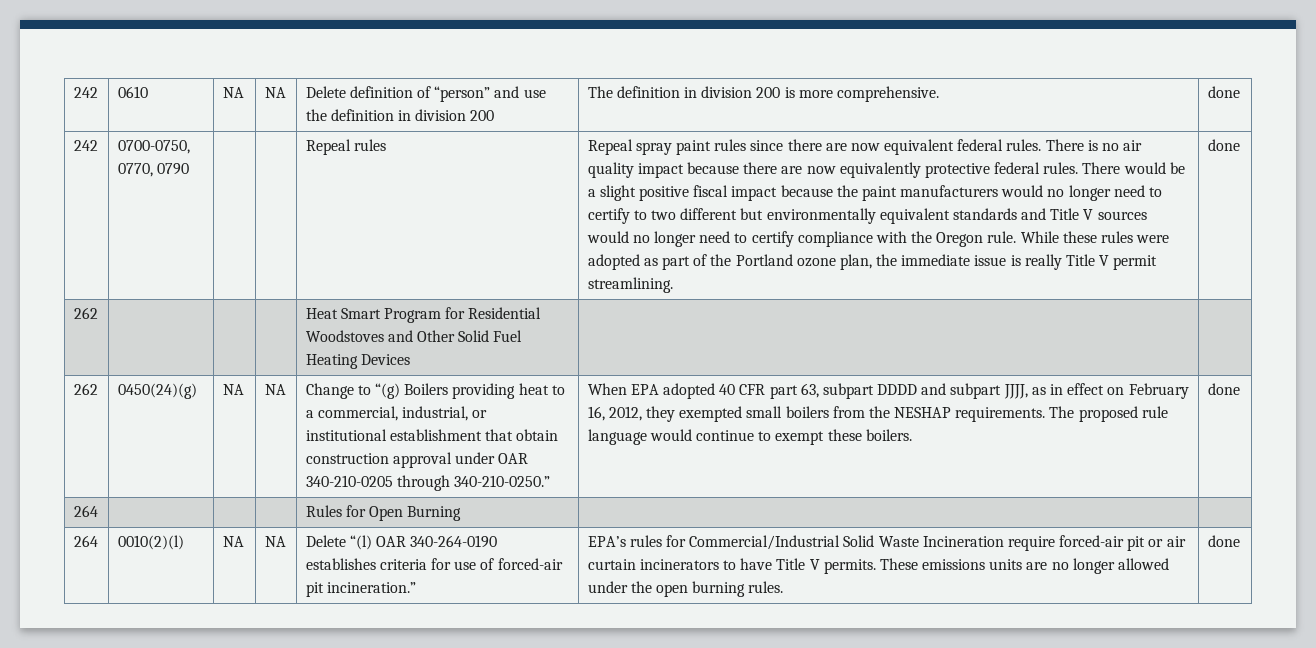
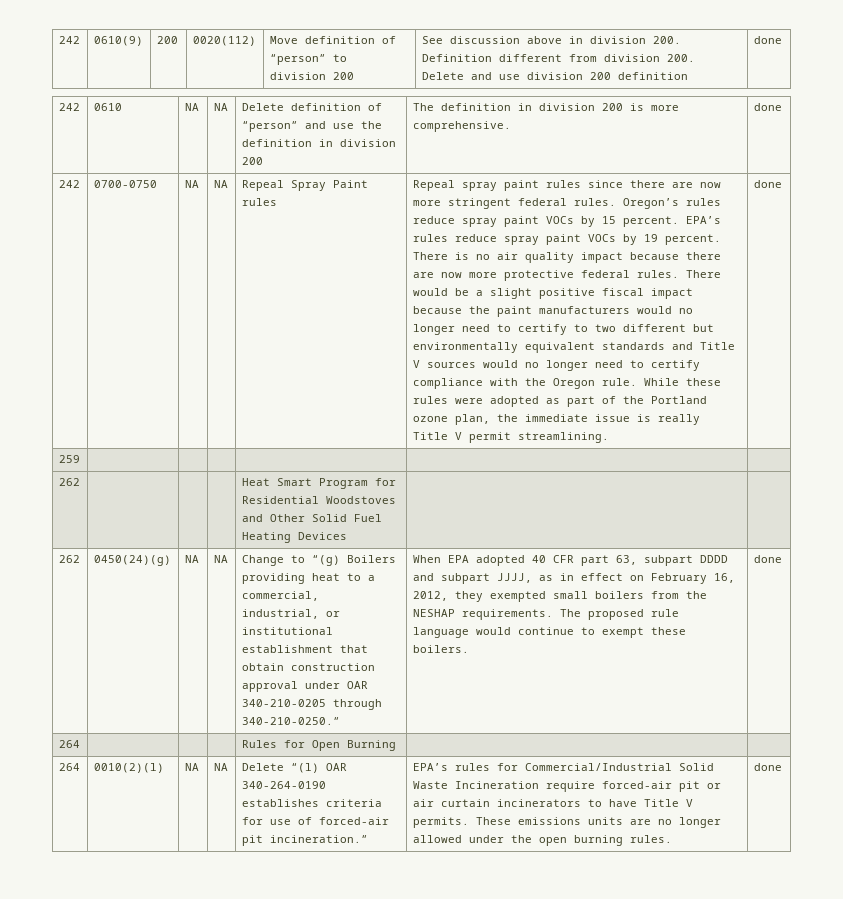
[73,87,98,98] 242 -> [58,36,80,44] [93,36,143,46] [156,36,178,44] [192,36,256,46] [269,36,396,44] [269,54,347,65] [269,72,354,80] [421,36,681,44] [421,54,695,62] [421,72,688,80] [753,36,782,44] [58,103,80,111] 242 | 0610(9) | 200 | 0020(112) | Move definition of “person” to division 200 | See discussion above in division 200. Definition different from division 200. Delete and use division 200 definition | done // 242
[117,140,190,154] [117,163,189,177] [305,139,351,155] 0700-0750, 0770, 0790 | | | Repeal -> [93,180,157,188] [184,180,199,188] [213,180,228,188] [241,180,368,191] 0700-0750 | NA | NA | Repeal Spray Paint
[884,139,1042,155] equivalent federal rules. -> [412,198,721,209] [412,216,721,227] [412,234,721,245] more stringent federal rules. Oregon’s rules reduce spray paint VOCs by 15 percent. EPA’s rules reduce spray paint VOCs by 19 percent.
[839,162,921,178] equivalently -> [468,272,497,278] more
(1240, 145) none -> [58,455,80,463] // 259 | | | | | |

